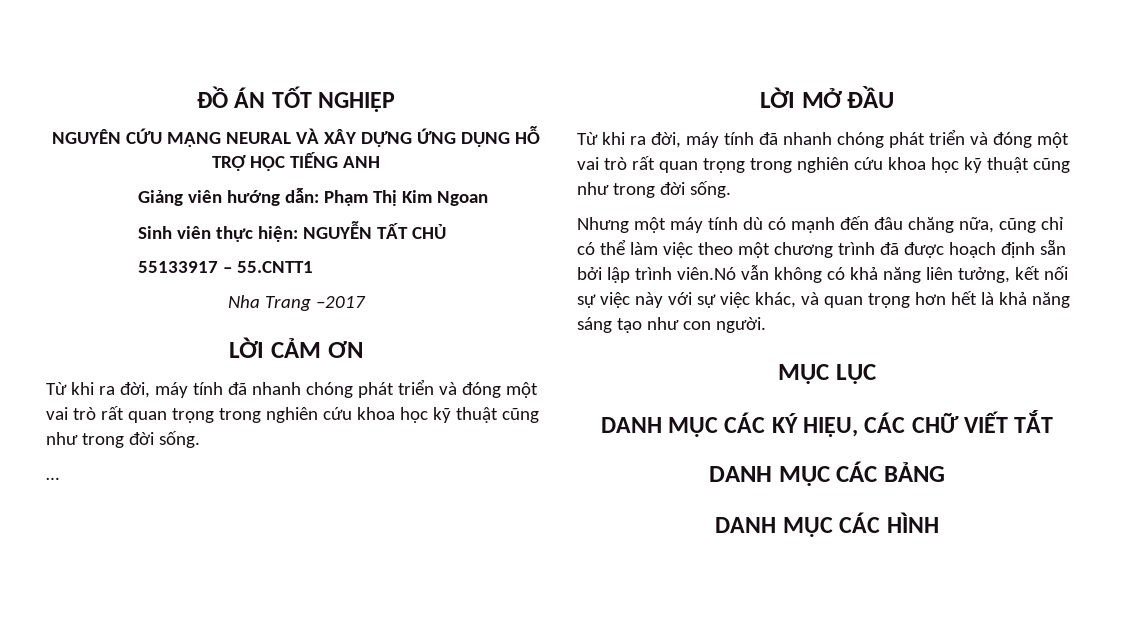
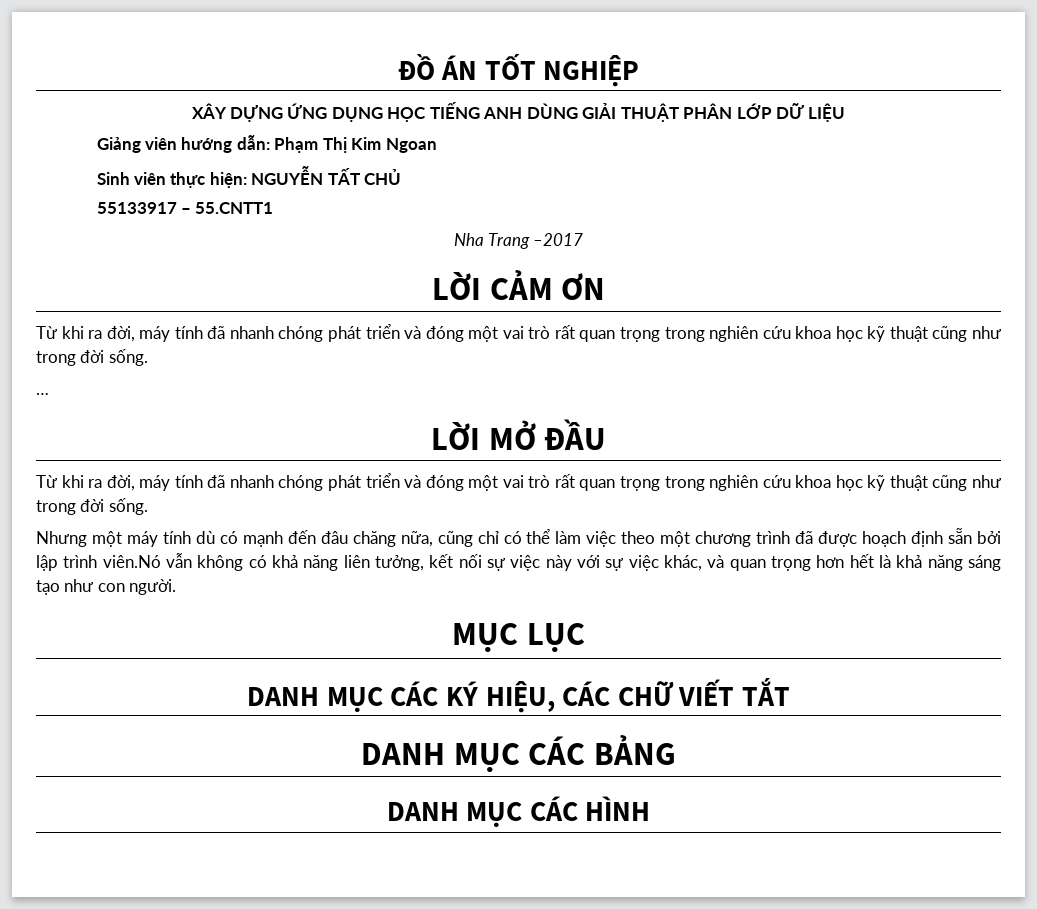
[52,128,320,147] NGUYÊN CỨU MẠNG NEURAL VÀ -> (640, 71) none
[514,126,540,144] [212,155,247,171] HỖ TRỢ -> (383, 114) none
(380, 162) none -> [526,103,846,122] DÙNG GIẢI THUẬT PHÂN LỚP DỮ LIỆU

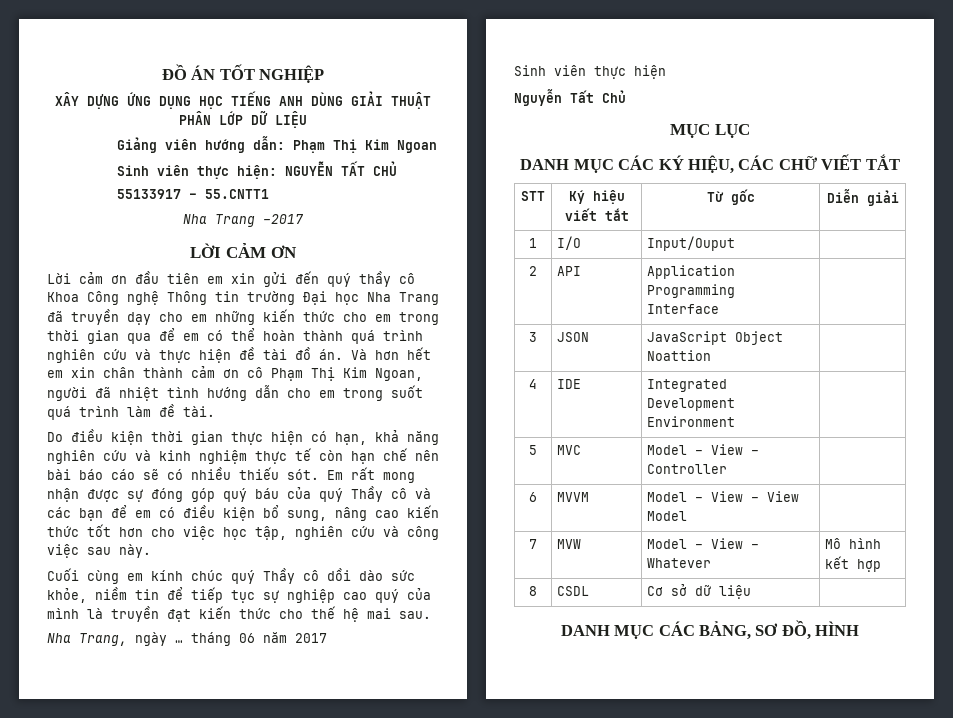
[36,324,1001,342] [36,349,148,366] [36,393,49,395] [430,419,607,450] [36,473,1001,491] [36,498,148,515] [36,528,1001,547] [36,553,1002,571] [36,579,177,595] Từ khi ra đời, máy tính đã nhanh chóng phát triển và đóng một vai trò rất quan trọng trong nghiên cứu khoa học kỹ thuật cũng như trong đời sống. // … // LỜI MỞ ĐẦU // Từ khi ra đời, máy tính đã nhanh chóng phát triển và đóng một vai trò rất quan trọng trong nghiên cứu khoa học kỹ thuật cũng như trong đời sống. // Nhưng một máy tính dù có mạnh đến đâu chăng nữa, cũng chỉ có thể làm việc theo một chương trình đã được hoạch định sẵn bởi lập trình viên.Nó vẫn không có khả năng liên tưởng, kết nối sự việc này với sự việc khác, và quan trọng hơn hết là khả năng sáng tạo như con người. -> [47,271,415,287] [47,291,439,305] [47,309,439,325] [47,328,423,344] [47,347,431,363] [47,366,423,381] [47,385,423,401] [47,404,215,420] [47,429,439,445] [47,448,439,464] [47,467,415,483] [47,486,431,502] [47,505,439,521] [47,524,439,540] [47,544,151,558] [47,568,415,584] [47,587,431,603] [47,606,431,622] [47,632,327,646] [514,65,666,79] [514,89,626,106] Lời cảm ơn đầu tiên em xin gửi đến quý thầy cô Khoa Công nghệ Thông tin trường Đại học Nha Trang đã truyền dạy cho em những kiến thức cho em trong thời gian qua để em có thể hoàn thành quá trình nghiên cứu và thực hiện đề tài đồ án. Và hơn hết em xin chân thành cảm ơn cô Phạm Thị Kim Ngoan, người đã nhiệt tình hướng dẫn cho em trong suốt quá trình làm đề tài. // Do điều kiện thời gian thực hiện có hạn, khả năng nghiên cứu và kinh nghiệm thực tế còn hạn chế nên bài báo cáo sẽ có nhiều thiếu sót. Em rất mong nhận được sự đóng góp quý báu của quý Thầy cô và các bạn để em có điều kiện bổ sung, nâng cao kiến thức tốt hơn cho việc học tập, nghiên cứu và công việc sau này. // Cuối cùng em kính chúc quý Thầy cô dồi dào sức khỏe, niềm tin để tiếp tục sự nghiệp cao quý của mình là truyền đạt kiến thức cho thế hệ mai sau. // Nha Trang, ngày … tháng 06 năm 2017 // Sinh viên thực hiện // Nguyễn Tất Chủ
[360,735,677,772] [386,796,578,827] // DANH MỤC CÁC BẢNG // DANH MỤC CÁC -> [521,191,545,201] [568,190,625,204] [564,208,629,221] [706,189,755,205] [826,189,899,206] [529,238,537,248] [557,236,582,250] [647,236,736,251] [529,266,537,276] [557,266,582,276] [647,265,736,279] [647,284,736,298] [647,304,720,314] [529,332,537,342] [557,332,590,342] [647,331,784,345] [647,350,712,361] [529,379,537,389] [557,379,582,389] [647,379,728,392] [647,398,736,411] [647,416,736,427] [529,445,537,455] [557,445,582,455] [647,444,760,455] [647,464,728,474] [529,492,537,502] [557,492,590,502] [647,491,800,502] [647,511,688,521] [529,539,537,549] [557,539,582,549] [647,538,760,549] [647,558,712,568] [825,538,882,549] [825,556,882,572] [529,586,537,596] [557,586,590,596] [647,584,752,599] [560,620,811,640] // STT | Ký hiệu viết tắt | Từ gốc | Diễn giải // 1 | I/O | Input/Ouput | // 2 | API | Application Programming Interface | // 3 | JSON | JavaScript Object Noattion | // 4 | IDE | Integrated Development Environment | // 5 | MVC | Model – View – Controller | // 6 | MVVM | Model – View – View Model | // 7 | MVW | Model – View – Whatever | Mô hình kết hợp // 8 | CSDL | Cơ sở dữ liệu | // DANH MỤC CÁC BẢNG, SƠ ĐỒ,

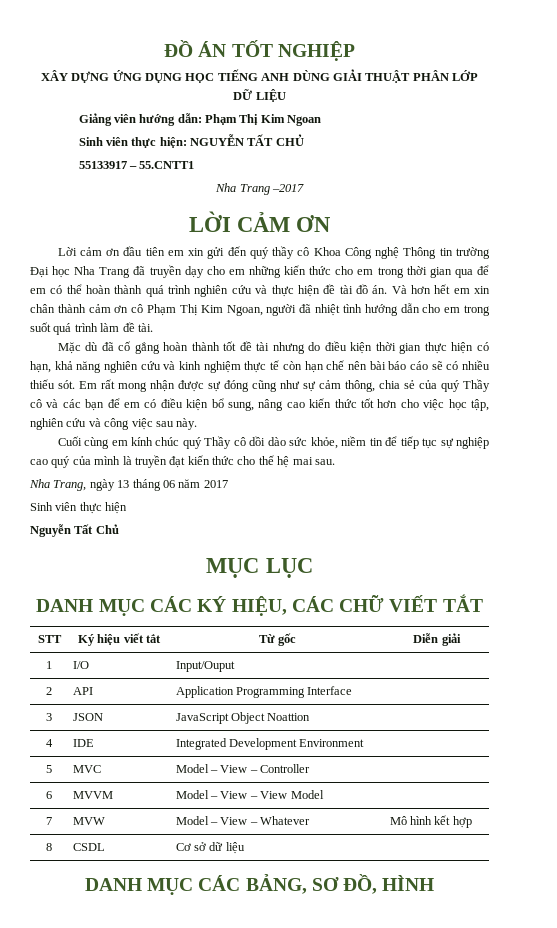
[47,432,63,442] Do -> [57,341,321,354] Mặc dù đã cố gắng hoàn thành tốt đề tài nhưng do
[191,488,279,502] góp quý báu -> [252,380,415,392] cũng như sự cảm thông, chia sẻ
[175,640,183,643] … -> [117,480,130,488] 13

